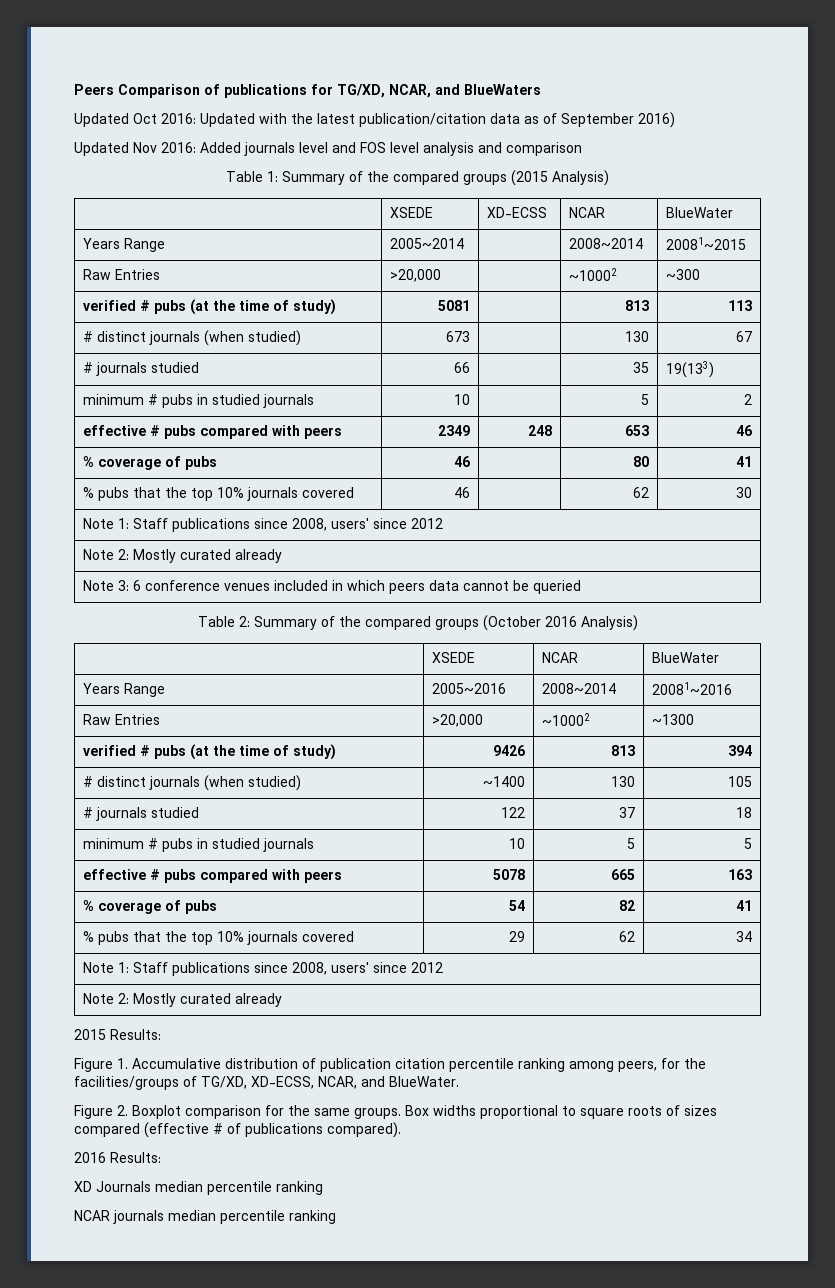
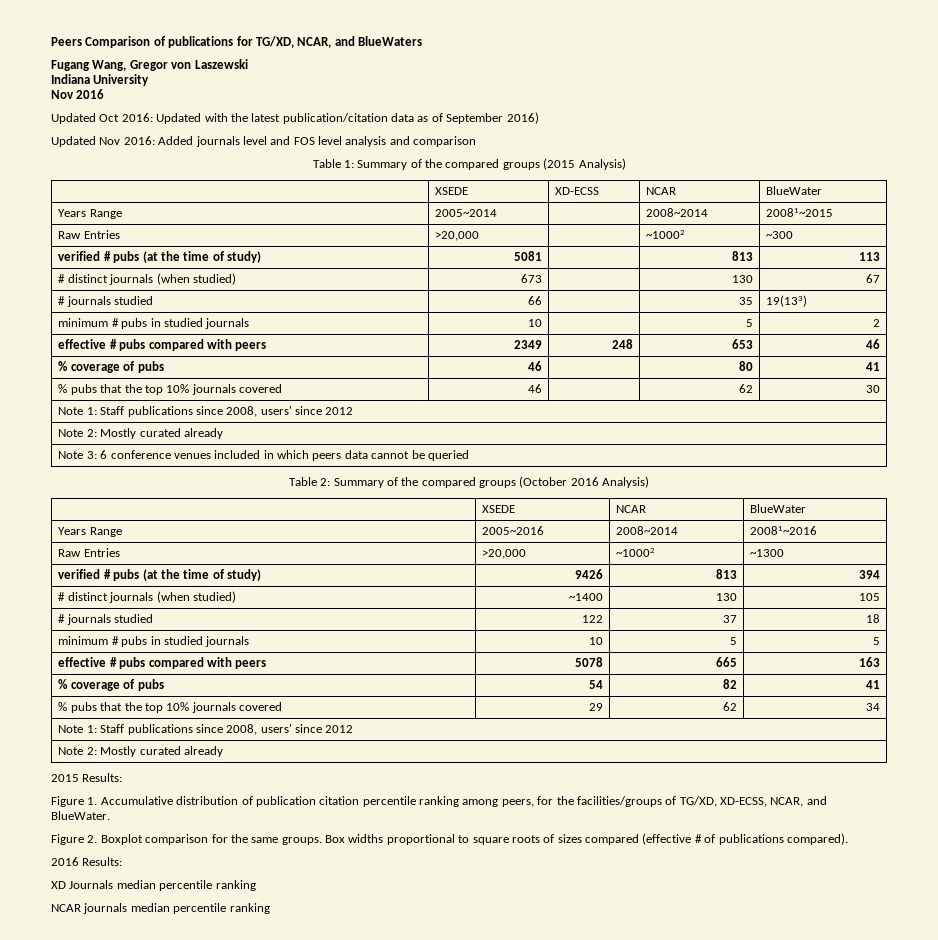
(541, 89) none -> [51,59,248,71] [51,74,150,86] [51,89,105,99] // Fugang Wang, Gregor von Laszewski // Indiana University // Nov 2016

